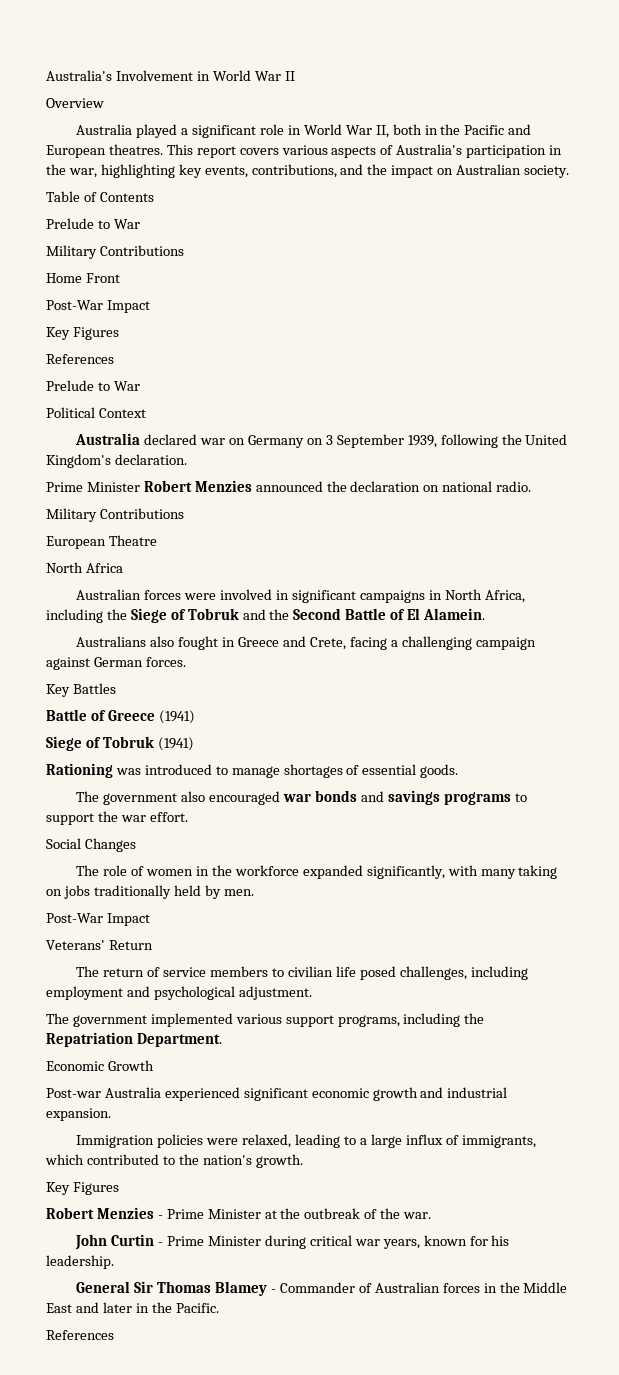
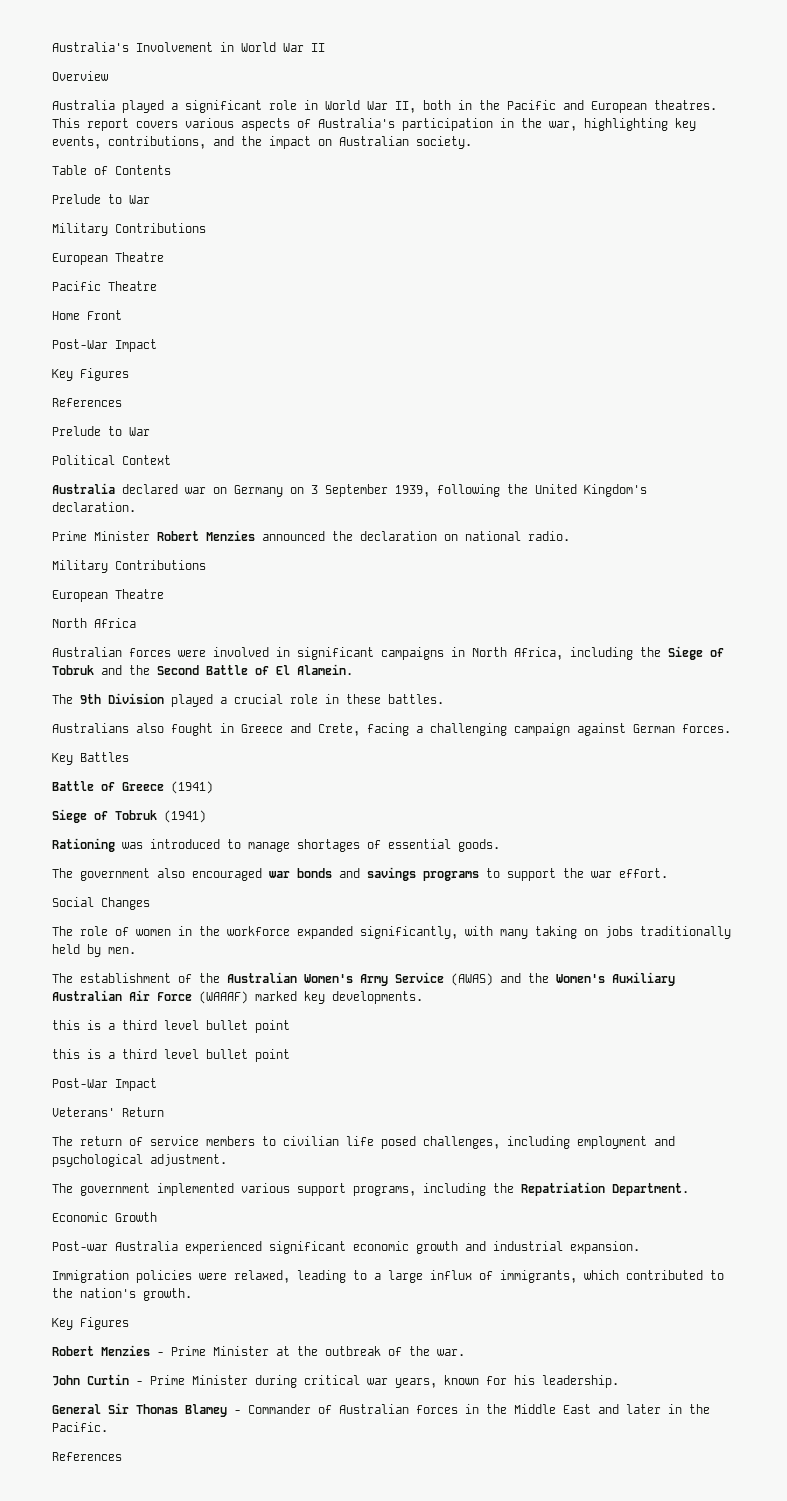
(184, 250) none -> [52,252,164,265] [52,281,157,291] // European Theatre // Pacific Theatre
(486, 614) none -> [52,693,444,707] // The 9th Division played a crucial role in these battles.
(254, 892) none -> [52,972,675,986] [52,990,423,1004] [52,1020,290,1033] [52,1049,290,1062] // The establishment of the Australian Women's Army Service (AWAS) and the Women's Auxiliary Australian Air Force (WAAAF) marked key developments. // this is a third level bullet point // this is a third level bullet point

